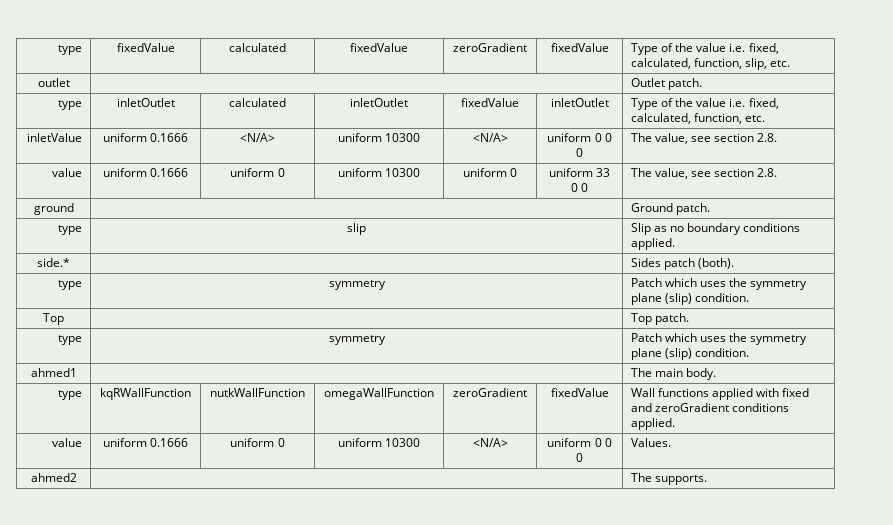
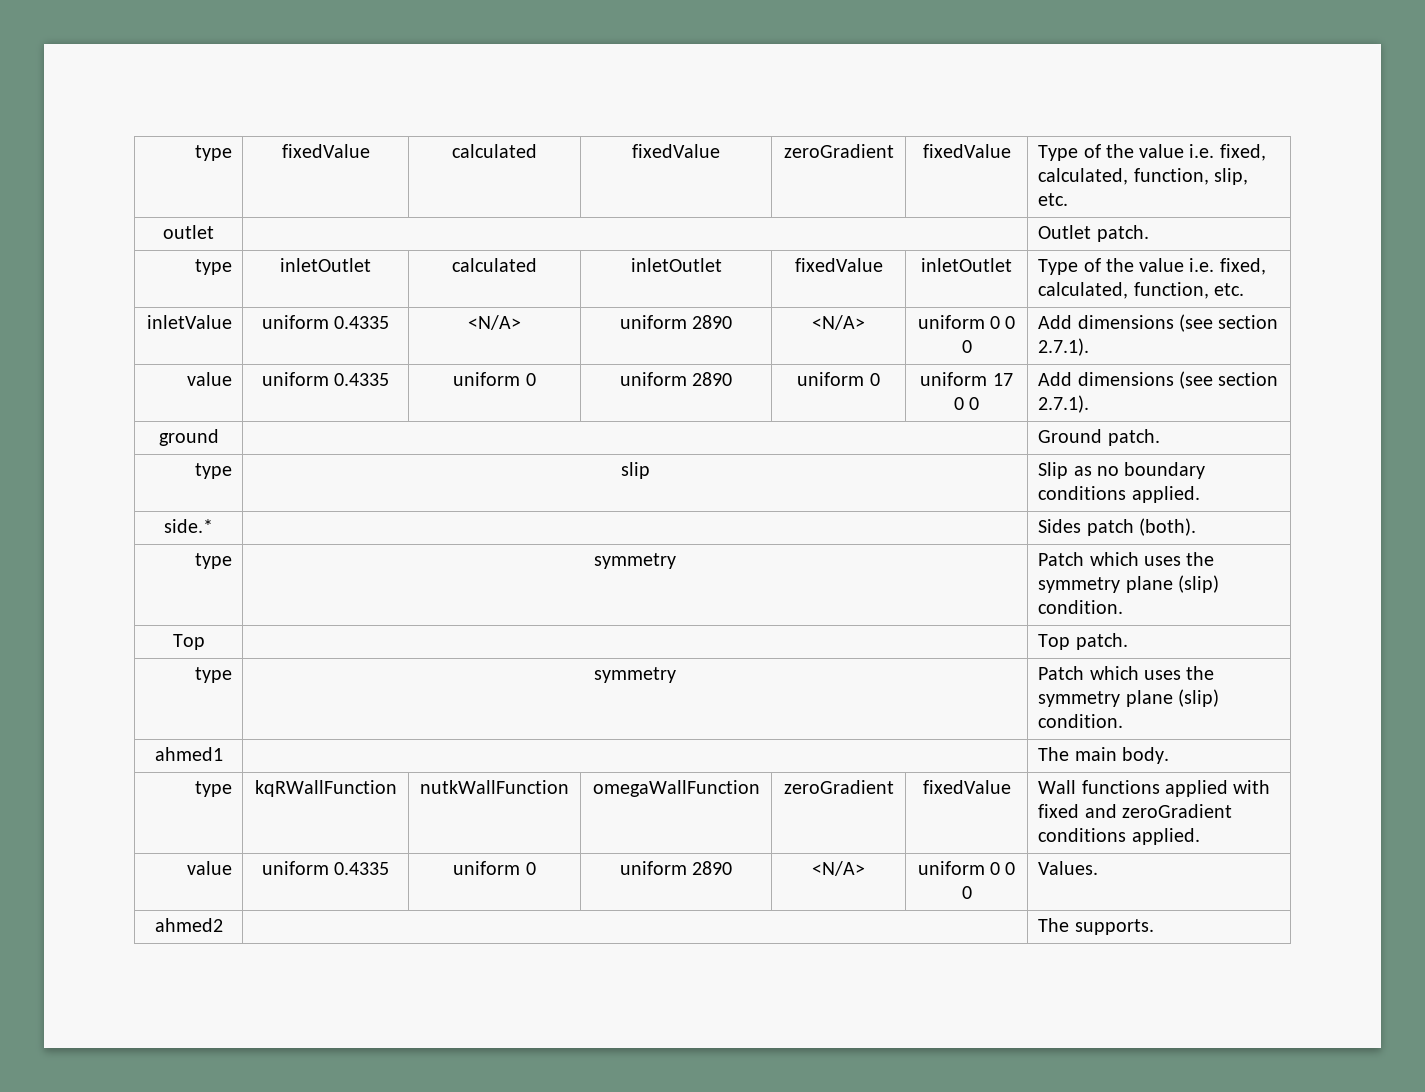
[150,133,189,142] [239,133,275,142] [337,133,421,142] [472,133,508,142] [547,133,612,142] [576,148,583,157] [631,133,778,144] [51,168,82,177] [102,168,189,177] [230,168,285,177] [337,168,421,177] [462,168,518,177] [548,168,611,177] [570,183,589,192] [631,168,778,179] 0.1666 | <N/A> | uniform 10300 | <N/A> | uniform 0 0 0 | The value, see section 2.8. // value | uniform 0.1666 | uniform 0 | uniform 10300 | uniform 0 | uniform 33 0 0 | The value, see section 2.8. -> [334,316,390,329] [468,315,521,330] [619,315,733,329] [812,315,865,330] [917,315,1016,329] [961,340,972,353] [1038,314,1279,332] [1038,338,1090,356] [186,372,232,386] [261,372,390,386] [453,372,536,386] [619,372,733,386] [797,372,880,386] [920,372,1013,386] [953,397,980,410] [1038,371,1279,389] [1038,395,1090,413] 0.4335 | <N/A> | uniform 2890 | <N/A> | uniform 0 0 0 | Add dimensions (see section 2.7.1). // value | uniform 0.4335 | uniform 0 | uniform 2890 | uniform 0 | uniform 17 0 0 | Add dimensions (see section 2.7.1).
[150,438,189,447] [230,438,285,447] [337,438,421,447] 0.1666 | uniform 0 | uniform 10300 -> [334,862,390,875] [453,861,536,875] [619,861,733,875] 0.4335 | uniform 0 | uniform 2890

